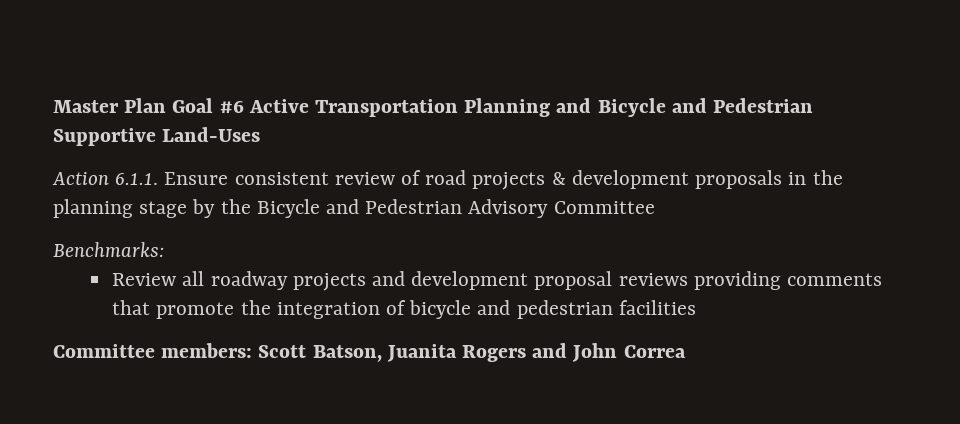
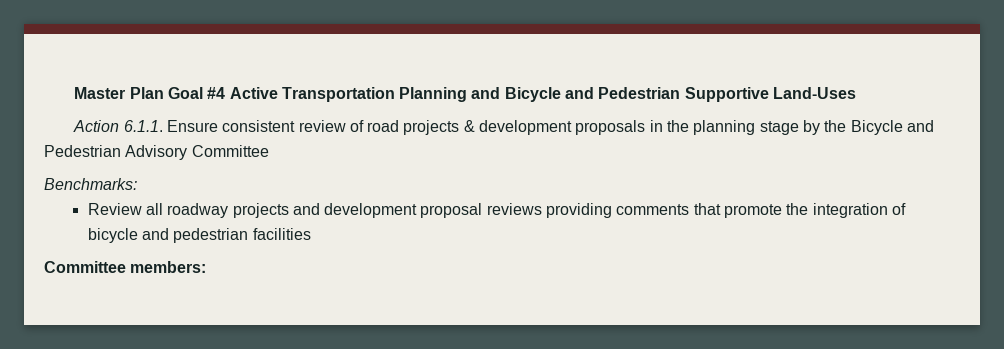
[219,100,244,113] #6 -> [207,87,226,99] #4
[258,343,686,362] Scott Batson, Juanita Rogers and John Correa -> (207, 267) none

